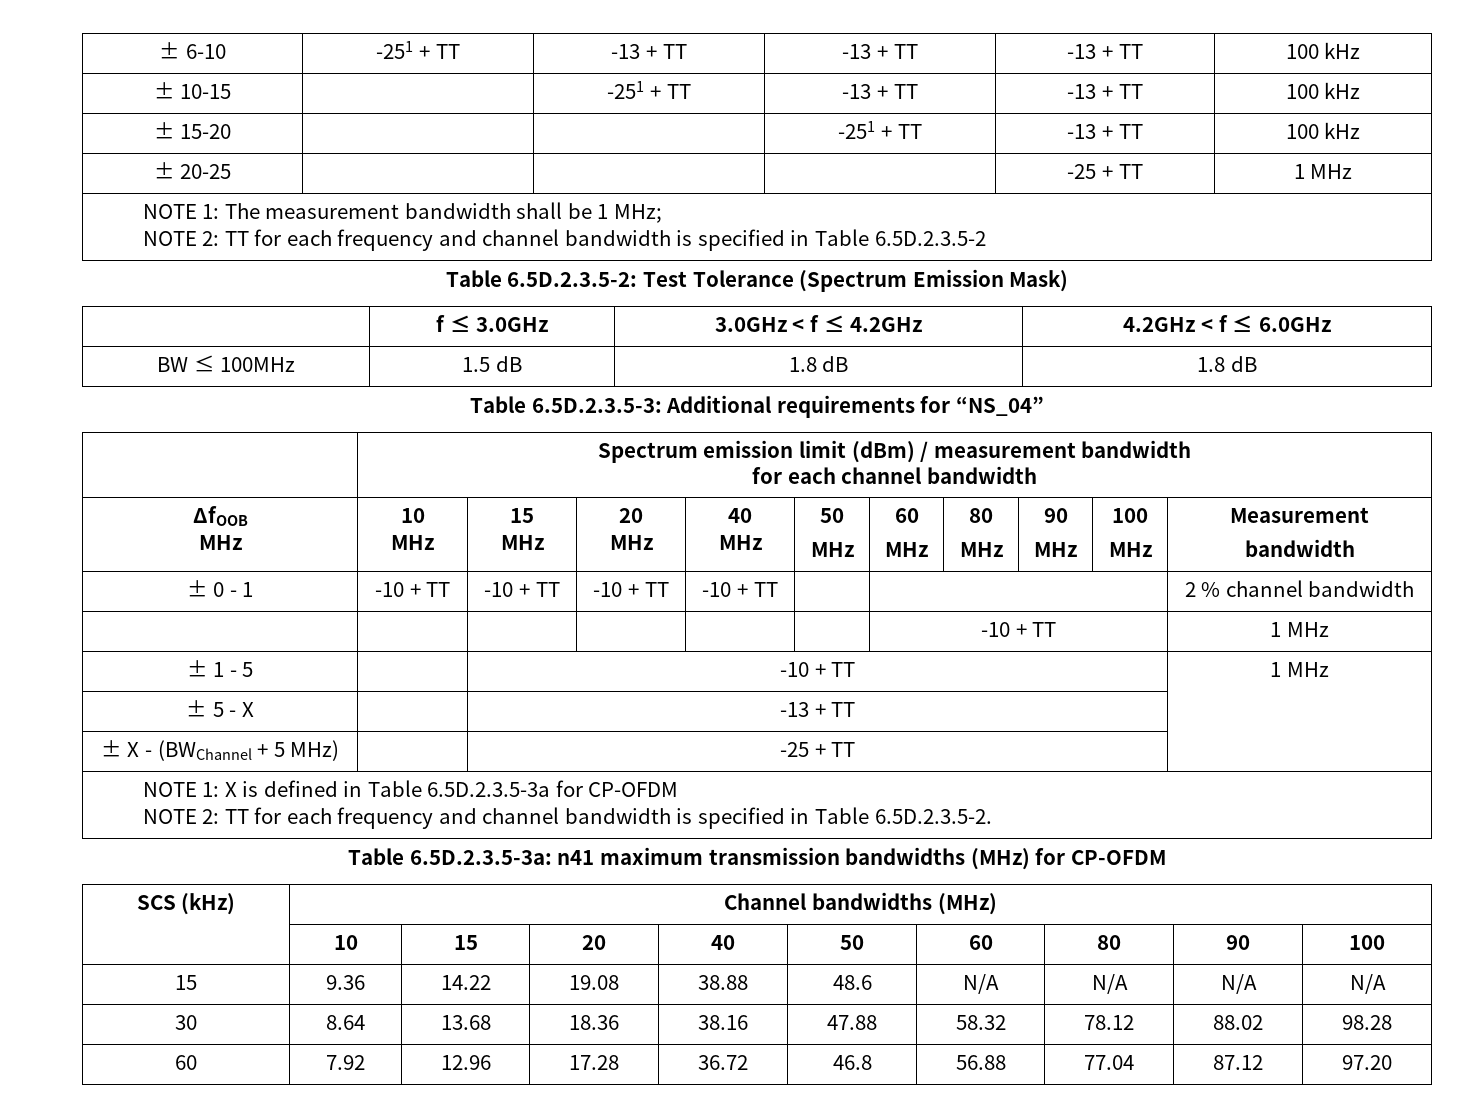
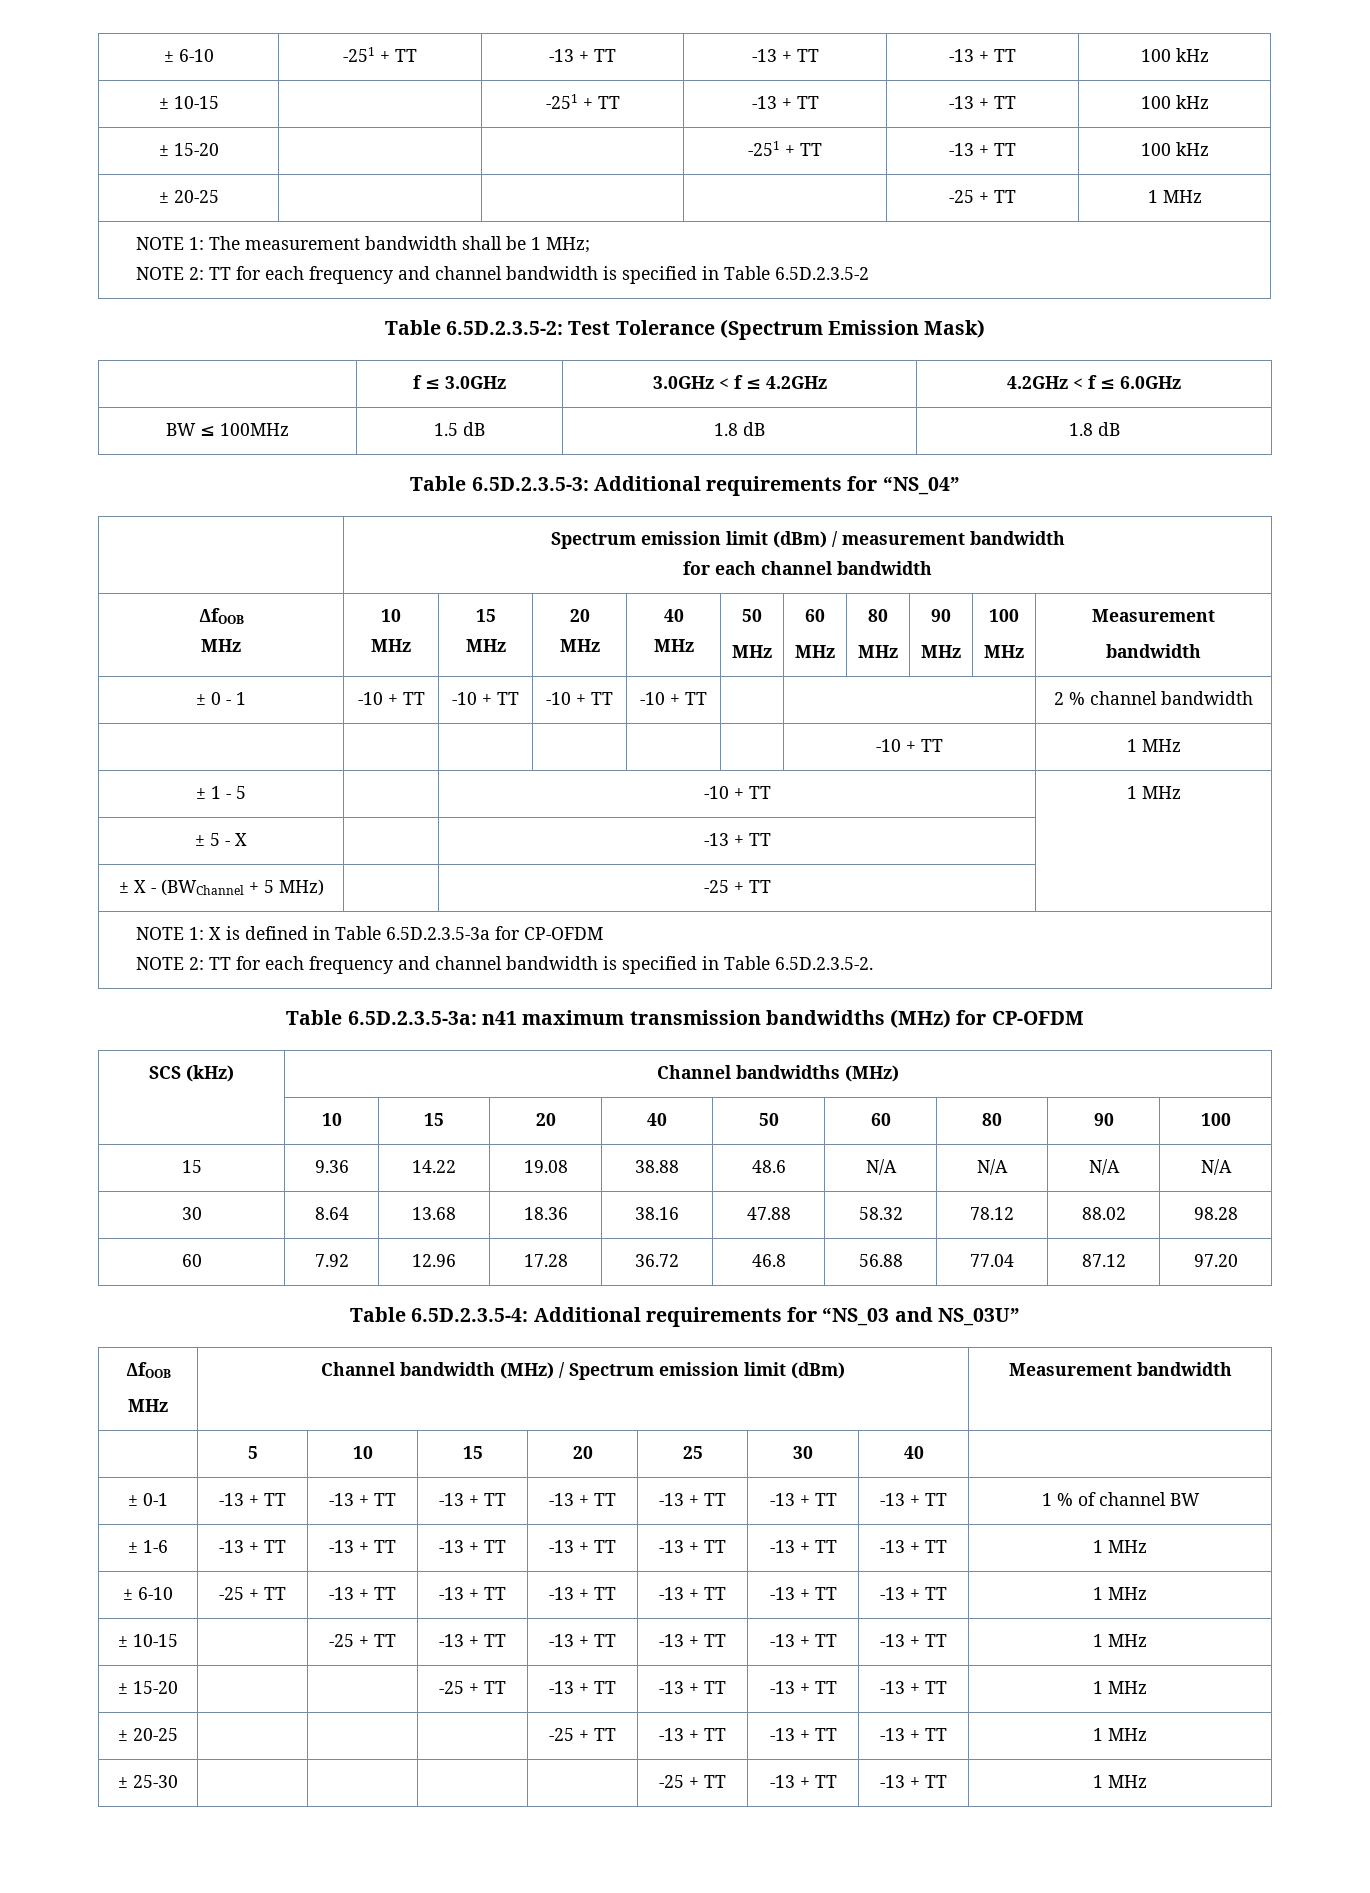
(1392, 1062) none -> [350,1307,1020,1327] [125,1362,171,1378] [128,1399,168,1412] [321,1362,845,1380] [1008,1362,1232,1376] [247,1446,258,1459] [352,1446,373,1459] [462,1446,483,1459] [572,1446,593,1459] [682,1446,703,1459] [793,1446,813,1459] [903,1446,924,1459] [128,1493,168,1506] [219,1493,286,1506] [329,1493,396,1506] [439,1493,506,1506] [549,1493,616,1506] [659,1493,726,1506] [769,1493,837,1506] [880,1493,947,1506] [1041,1492,1200,1506] [128,1540,168,1553] [219,1540,286,1553] [329,1540,396,1553] [439,1540,506,1553] [549,1540,616,1553] [659,1540,726,1553] [769,1540,837,1553] [880,1540,947,1553] [1093,1540,1147,1553] [123,1587,173,1600] [219,1587,286,1600] [329,1587,396,1600] [439,1587,506,1600] [549,1587,616,1600] [659,1587,726,1600] [769,1587,837,1600] [880,1587,947,1600] [1093,1587,1147,1600] [118,1634,178,1647] [329,1634,396,1647] [439,1634,506,1647] [549,1634,616,1647] [659,1634,726,1647] [769,1634,837,1647] [880,1634,947,1647] [1093,1634,1147,1647] [118,1681,178,1694] [439,1681,506,1694] [549,1681,616,1694] [659,1681,726,1694] [769,1681,837,1694] [880,1681,947,1694] [1093,1681,1147,1694] [118,1728,178,1741] [549,1728,616,1741] [659,1728,726,1741] [769,1728,837,1741] [880,1728,947,1741] [1093,1728,1147,1741] [118,1775,178,1788] [659,1775,726,1788] [769,1775,837,1788] [880,1775,947,1788] [1093,1775,1147,1788] // Table 6.5D.2.3.5-4: Additional requirements for “NS_03 and NS_03U” // ΔfOOB // MHz | Channel bandwidth (MHz) / Spectrum emission limit (dBm) | Measurement bandwidth // | 5 | 10 | 15 | 20 | 25 | 30 | 40 | // ± 0-1 | -13 + TT | -13 + TT | -13 + TT | -13 + TT | -13 + TT | -13 + TT | -13 + TT | 1 % of channel BW // ± 1-6 | -13 + TT | -13 + TT | -13 + TT | -13 + TT | -13 + TT | -13 + TT | -13 + TT | 1 MHz // ± 6-10 | -25 + TT | -13 + TT | -13 + TT | -13 + TT | -13 + TT | -13 + TT | -13 + TT | 1 MHz // ± 10-15 | | -25 + TT | -13 + TT | -13 + TT | -13 + TT | -13 + TT | -13 + TT | 1 MHz // ± 15-20 | | | -25 + TT | -13 + TT | -13 + TT | -13 + TT | -13 + TT | 1 MHz // ± 20-25 | | | | -25 + TT | -13 + TT | -13 + TT | -13 + TT | 1 MHz // ± 25-30 | | | | | -25 + TT | -13 + TT | -13 + TT | 1 MHz

